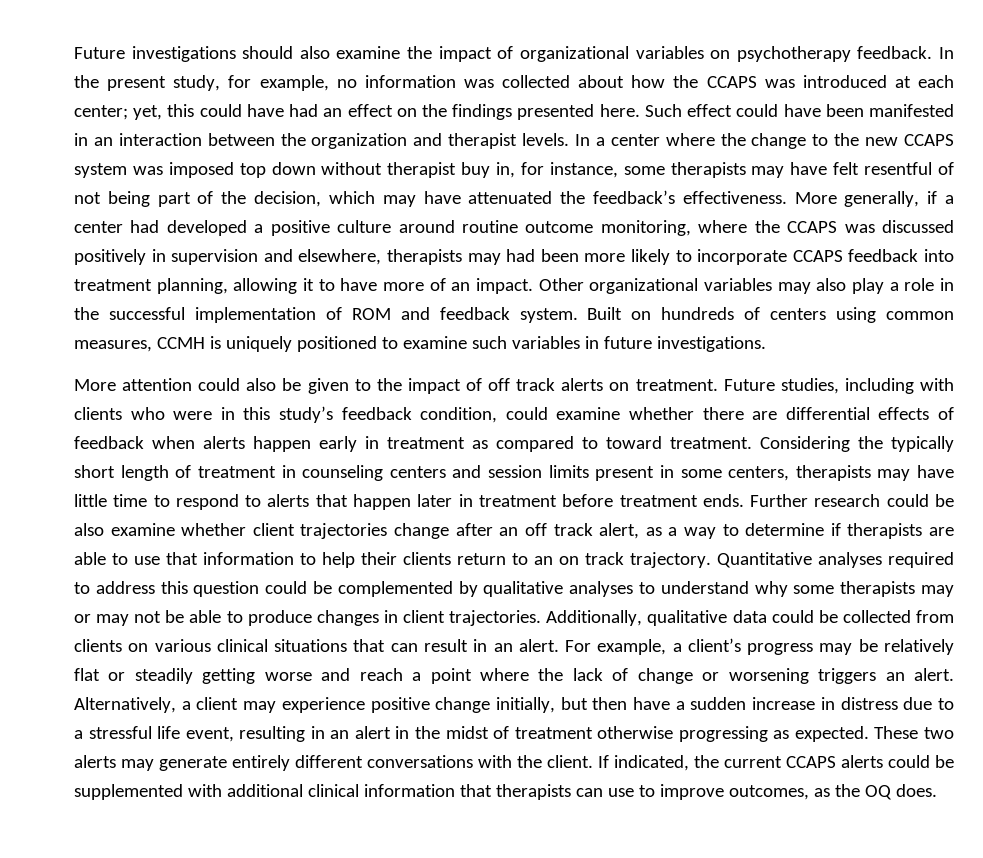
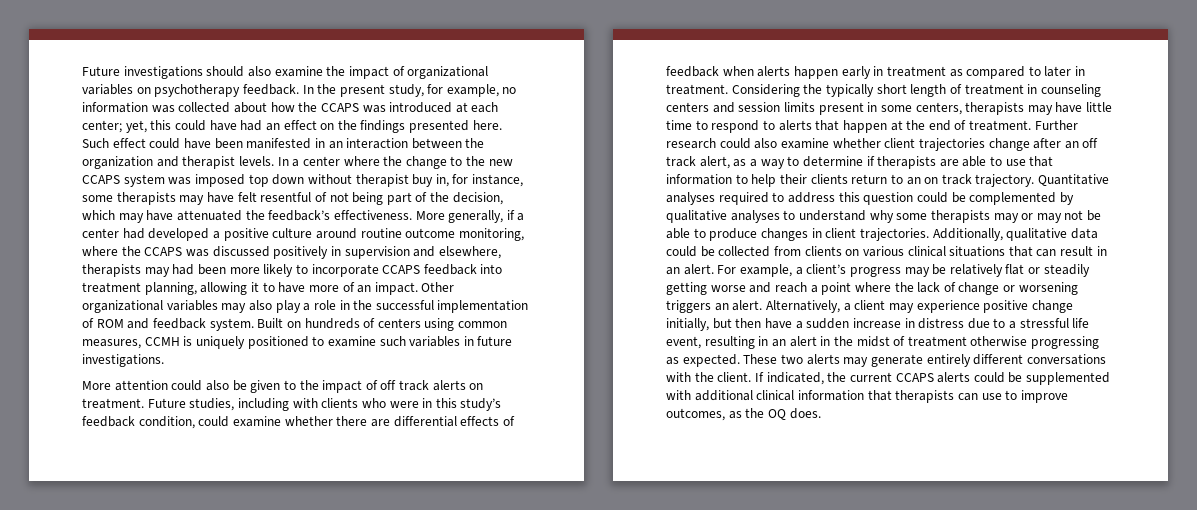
[606,436,662,449] toward -> [1044,66,1086,77] later in
[417,494,744,507] later in treatment before treatment ends. -> [890,120,1032,131] at the end of treatment.
[934,494,954,507] be -> (751, 143) none

